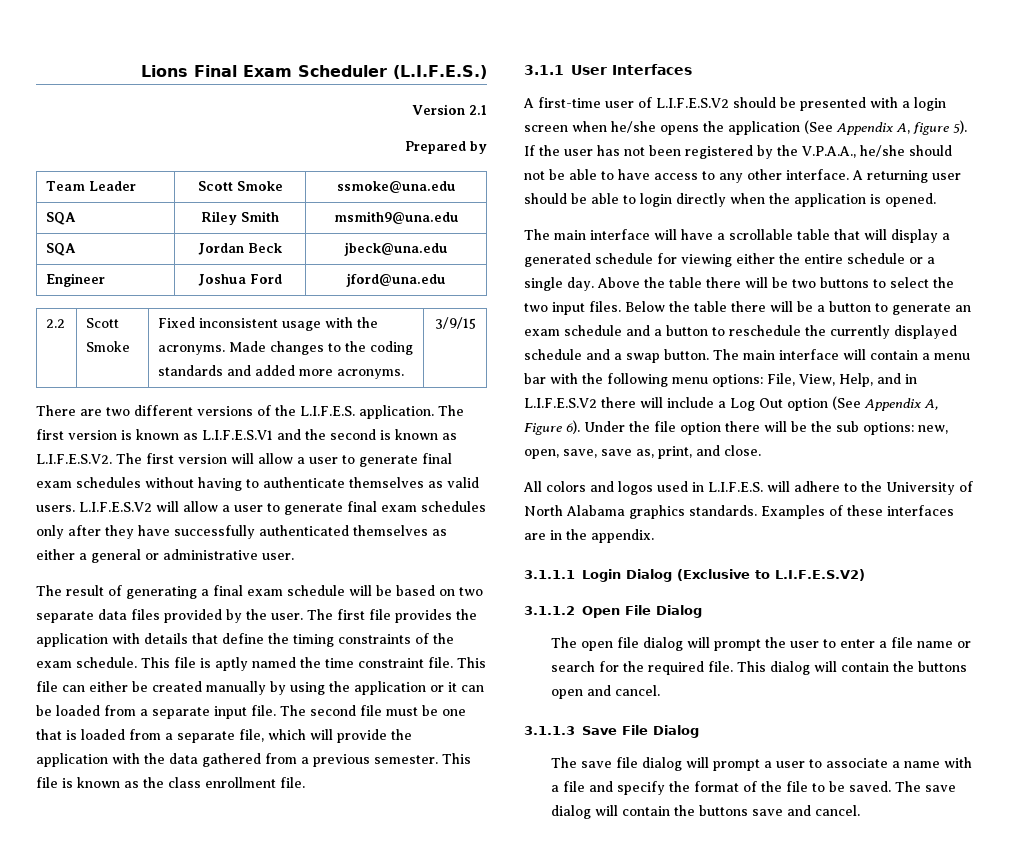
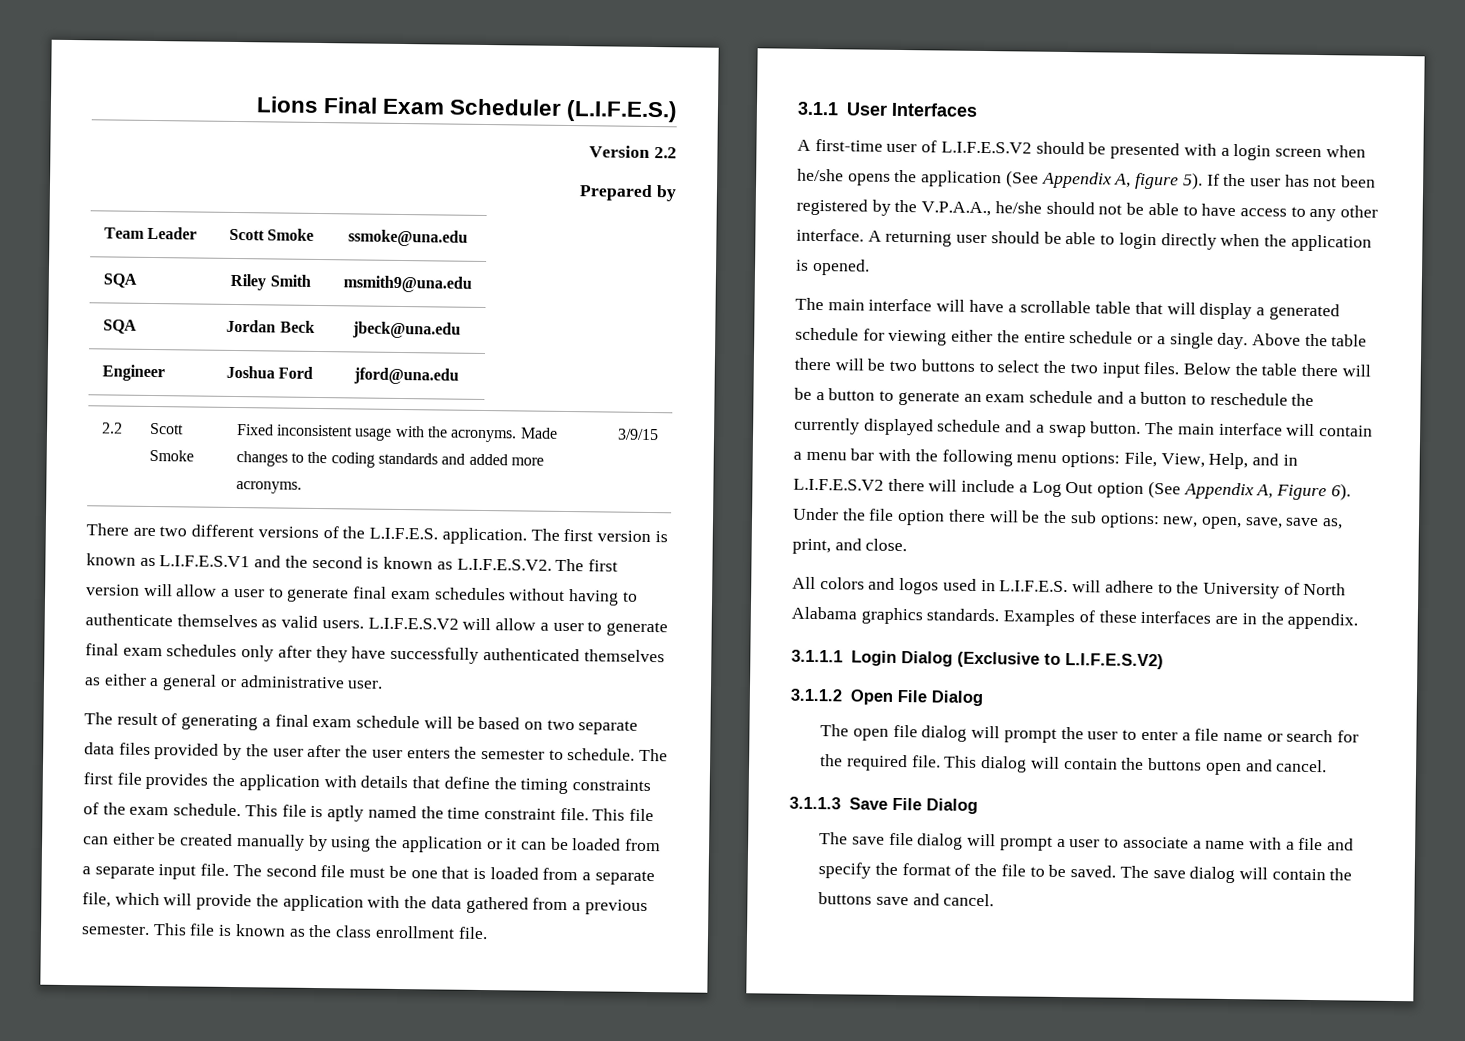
[469,105,487,115] 2.1 -> [654,147,677,159] 2.2
[271,613,303,620] user. -> [272,744,636,761] user after the user enters the semester to schedule.

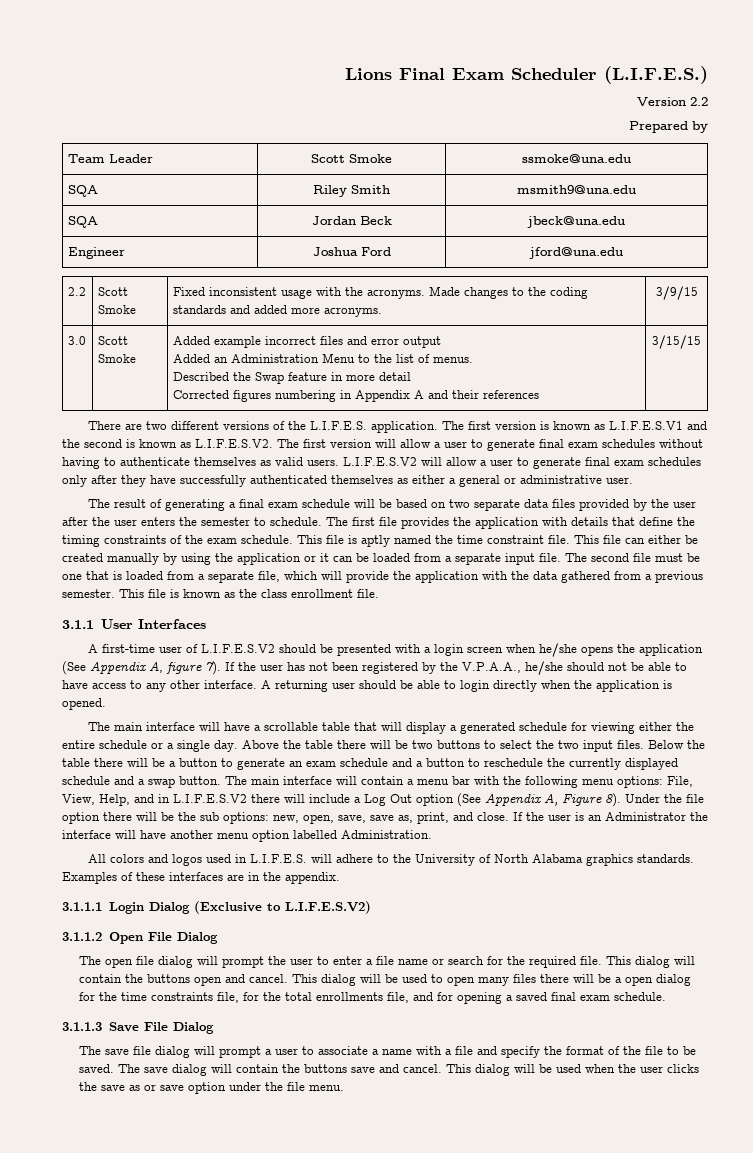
(659, 434) none -> [67,336,86,345] [97,336,128,345] [97,354,136,363] [172,336,441,348] [172,353,473,363] [172,372,411,384] [172,390,539,402] [652,335,701,349] // 3.0 | Scott Smoke | Added example incorrect files and error output // Added an Administration Menu to the list of menus. // Described the Swap feature in more detail // Corrected figures numbering in Appendix A and their references | 3/15/15
[1182,172,1203,190] 5). -> [205,661,221,675] 7).
[1330,483,1351,501] 6). -> [605,793,621,807] 8).
(908, 545) none -> [513,812,708,821] [62,830,432,842] If the user is an Administrator the interface will have another menu option labelled Administration.
(1328, 766) none -> [291,974,691,986] [78,992,666,1004] This dialog will be used to open many files there will be a open dialog for the time constraints file, for the total enrollments file, and for opening a saved final exam schedule.
(995, 900) none -> [445,1064,699,1076] [78,1082,344,1094] This dialog will be used when the user clicks the save as or save option under the file menu.

